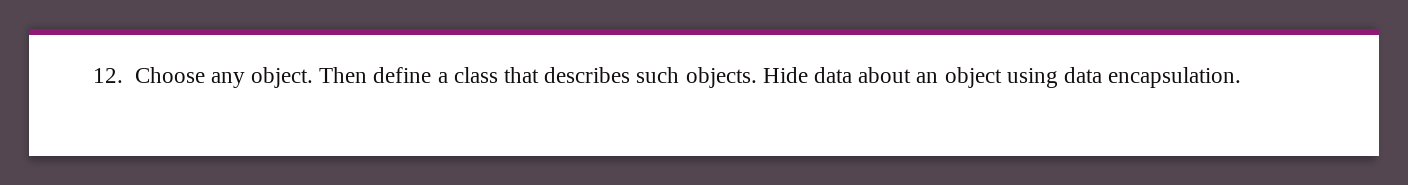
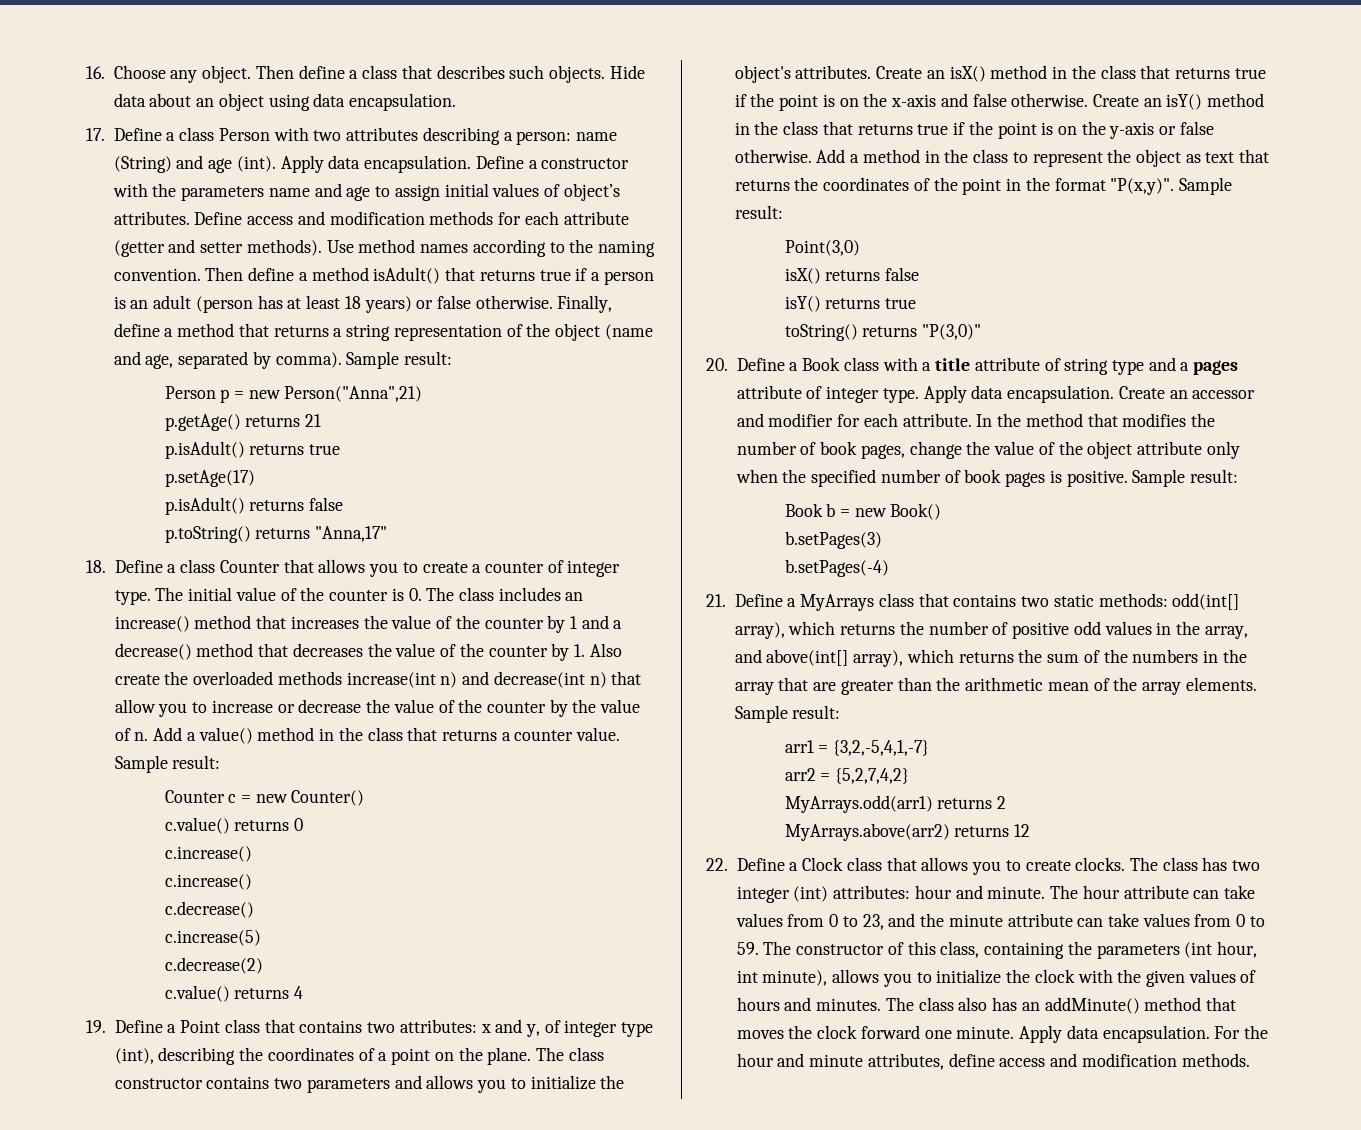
[93,68,123,83] 12. -> [86,66,105,79] 16.
(1242, 77) none -> [86,127,617,145] [113,155,630,173] [112,183,620,201] [113,211,629,225] [113,239,656,257] [113,267,654,285] [113,295,613,313] [113,323,653,341] [113,351,453,369] [164,386,423,403] [164,414,321,431] [164,441,340,459] [164,470,255,487] [164,497,343,515] [164,526,387,543] [86,559,621,577] [114,587,584,605] [114,615,623,633] [114,643,622,661] [114,671,642,688] [114,699,641,717] [114,727,621,744] [114,755,221,773] [164,790,365,806] [164,817,303,834] [164,846,252,862] [164,874,252,890] [164,901,254,918] [164,930,261,946] [164,957,263,974] [164,985,303,1002] [86,1019,654,1037] [114,1047,604,1065] [114,1075,625,1093] [734,65,1266,83] [734,93,1265,111] [734,121,1214,139] [734,149,1270,167] [734,177,1232,195] [734,205,783,219] [784,240,860,256] [784,267,919,284] [784,296,916,312] [784,324,981,341] [706,357,1239,375] [736,385,1256,403] [736,413,1215,427] [736,441,1240,459] [735,469,1238,487] [784,503,942,520] [784,531,882,549] [784,559,889,577] [706,593,1240,611] [734,621,1248,639] [734,649,1247,667] [734,677,1257,695] [734,705,841,723] [784,740,929,756] [784,768,909,784] [784,795,1006,813] [784,823,1030,841] [706,857,1261,875] [736,885,1255,903] [735,913,1265,930] [736,941,1257,959] [736,969,1257,987] [736,997,1236,1014] [736,1025,1268,1043] [736,1053,1250,1070] // 17. Define a class Person with two attributes describing a person: name (String) and age (int). Apply data encapsulation. Define a constructor with the parameters name and age to assign initial values of object’s attributes. Define access and modification methods for each attribute (getter and setter methods). Use method names according to the naming convention. Then define a method isAdult() that returns true if a person is an adult (person has at least 18 years) or false otherwise. Finally, define a method that returns a string representation of the object (name and age, separated by comma). Sample result: // Person p = new Person("Anna",21) // p.getAge() returns 21 // p.isAdult() returns true // p.setAge(17) // p.isAdult() returns false // p.toString() returns "Anna,17" // 18. Define a class Counter that allows you to create a counter of integer type. The initial value of the counter is 0. The class includes an increase() method that increases the value of the counter by 1 and a decrease() method that decreases the value of the counter by 1. Also create the overloaded methods increase(int n) and decrease(int n) that allow you to increase or decrease the value of the counter by the value of n. Add a value() method in the class that returns a counter value. Sample result: // Counter c = new Counter() // c.value() returns 0 // c.increase() // c.increase() // c.decrease() // c.increase(5) // c.decrease(2) // c.value() returns 4 // 19. Define a Point class that contains two attributes: x and y, of integer type (int), describing the coordinates of a point on the plane. The class constructor contains two parameters and allows you to initialize the object's attributes. Create an isX() method in the class that returns true if the point is on the x-axis and false otherwise. Create an isY() method in the class that returns true if the point is on the y-axis or false otherwise. Add a method in the class to represent the object as text that returns the coordinates of the point in the format "P(x,y)". Sample result: // Point(3,0) // isX() returns false // isY() returns true // toString() returns "P(3,0)" // 20. Define a Book class with a title attribute of string type and a pages attribute of integer type. Apply data encapsulation. Create an accessor and modifier for each attribute. In the method that modifies the number of book pages, change the value of the object attribute only when the specified number of book pages is positive. Sample result: // Book b = new Book() // b.setPages(3) // b.setPages(-4) // 21. Define a MyArrays class that contains two static methods: odd(int[] array), which returns the number of positive odd values in the array, and above(int[] array), which returns the sum of the numbers in the array that are greater than the arithmetic mean of the array elements. Sample result: // arr1 = {3,2,-5,4,1,-7} // arr2 = {5,2,7,4,2} // MyArrays.odd(arr1) returns 2 // MyArrays.above(arr2) returns 12 // 22. Define a Clock class that allows you to create clocks. The class has two integer (int) attributes: hour and minute. The hour attribute can take values from 0 to 23, and the minute attribute can take values from 0 to 59. The constructor of this class, containing the parameters (int hour, int minute), allows you to initialize the clock with the given values of hours and minutes. The class also has an addMinute() method that moves the clock forward one minute. Apply data encapsulation. For the hour and minute attributes, define access and modification methods.

